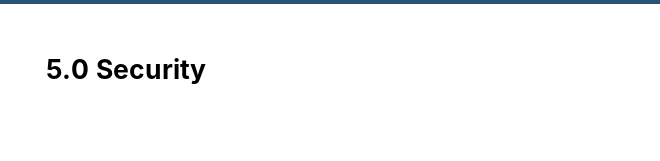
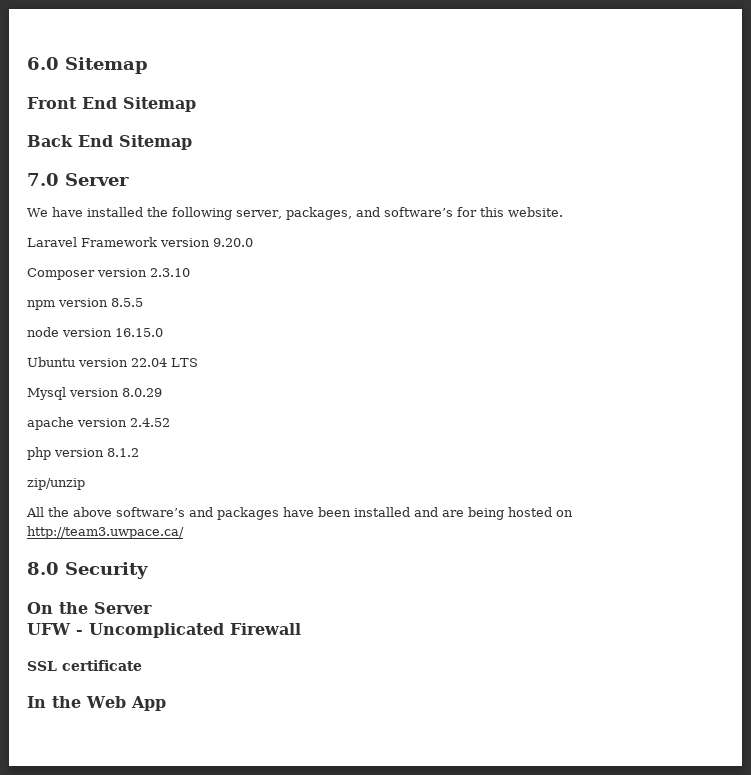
[46,58,207,85] 5.0 Security -> [27,57,148,74] [27,97,196,112] [27,135,192,150] [27,173,129,186] [27,207,563,220] [27,237,253,247] [27,268,190,280] [27,298,143,310] [27,327,163,337] [27,357,198,367] [27,387,162,400] [27,417,170,430] [27,447,139,460] [27,478,85,490] [26,507,573,520] [27,526,184,539] [27,562,148,579] [27,602,152,614] [27,623,301,638] [27,660,142,671] [27,696,166,711] 6.0 Sitemap // Front End Sitemap // Back End Sitemap // 7.0 Server // We have installed the following server, packages, and software’s for this website. // Laravel Framework version 9.20.0 // Composer version 2.3.10 // npm version 8.5.5 // node version 16.15.0 // Ubuntu version 22.04 LTS // Mysql version 8.0.29 // apache version 2.4.52 // php version 8.1.2 // zip/unzip // All the above software’s and packages have been installed and are being hosted on http://team3.uwpace.ca/ // 8.0 Security // On the Server // UFW - Uncomplicated Firewall // SSL certificate // In the Web App

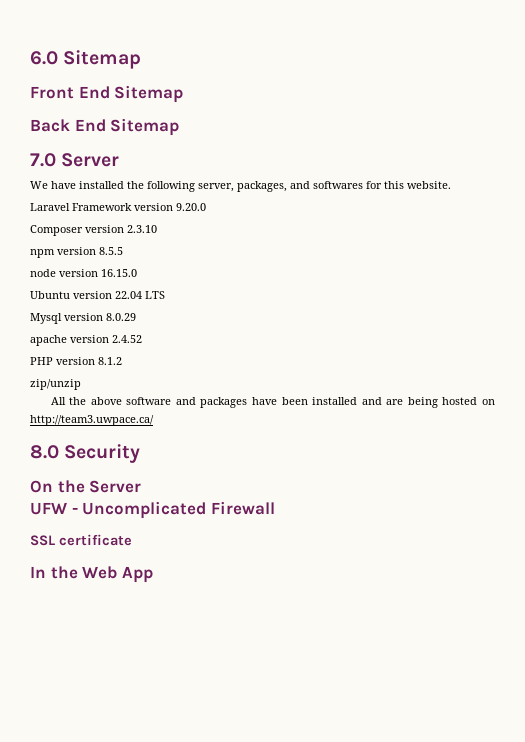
[383,207,453,217] software’s -> [313,181,363,189] softwares
[27,447,51,460] php -> [30,357,53,365] PHP
[116,507,185,517] software’s -> [126,397,172,405] software

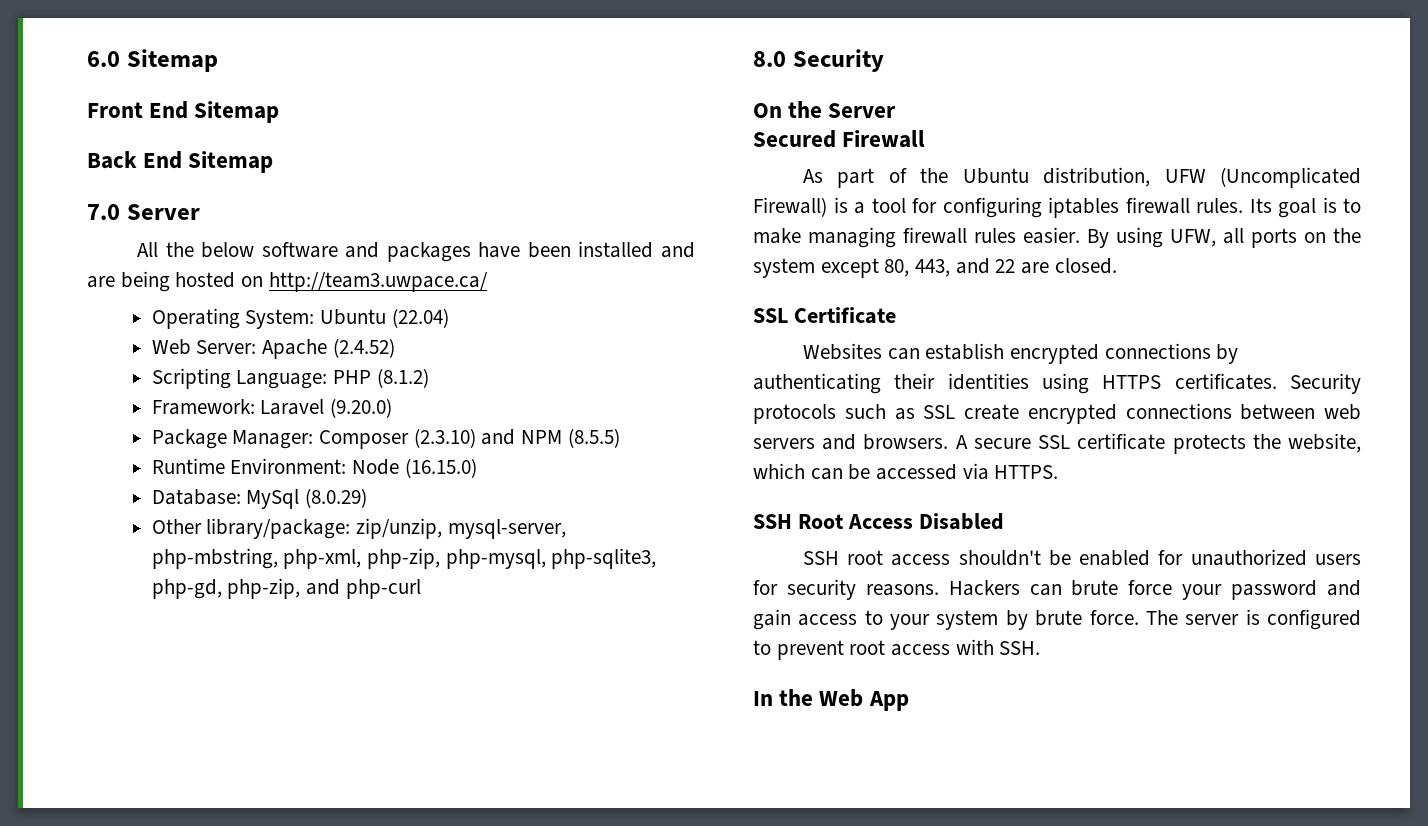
[30,181,451,192] [30,203,206,211] [30,225,157,236] [30,247,123,258] [30,269,137,277] [30,291,165,299] [30,313,136,324] [30,335,142,346] [30,357,122,365] [30,379,81,390] // We have installed the following server, packages, and softwares for this website. // Laravel Framework version 9.20.0 // Composer version 2.3.10 // npm version 8.5.5 // node version 16.15.0 // Ubuntu version 22.04 LTS // Mysql version 8.0.29 // apache version 2.4.52 // PHP version 8.1.2 // zip/unzip -> (200, 212) none
[90,397,122,405] above -> [201,242,255,258] below
(154, 420) none -> [151,308,449,329] [151,338,395,359] [151,368,429,389] [151,398,393,418] [151,428,620,449] [151,458,477,478] [151,488,368,509] [151,518,566,539] [151,548,657,569] [151,578,421,599] // Operating System: Ubuntu (22.04) // Web Server: Apache (2.4.52) // Scripting Language: PHP (8.1.2) // Framework: Laravel (9.20.0) // Package Manager: Composer (2.3.10) and NPM (8.5.5) // Runtime Environment: Node (16.15.0) // Database: MySql (8.0.29) // Other library/package: zip/unzip, mysql-server, php-mbstring, php-xml, php-zip, php-mysql, php-sqlite3, php-gd, php-zip, and php-curl
[30,501,275,519] [30,534,132,546] UFW - Uncomplicated Firewall // SSL certificate -> [753,130,926,148] [802,167,1361,188] [753,197,1361,218] [753,227,1361,248] [753,258,1117,278] [753,307,896,324] [802,343,1239,364] [753,373,1361,394] [753,403,1361,424] [753,433,1361,454] [753,463,1059,480] [753,513,1004,530] [802,549,1361,566] [753,579,1361,600] [753,609,1361,630] [753,639,1041,660] Secured Firewall // As part of the Ubuntu distribution, UFW (Uncomplicated Firewall) is a tool for configuring iptables firewall rules. Its goal is to make managing firewall rules easier. By using UFW, all ports on the system except 80, 443, and 22 are closed. // SSL Certificate // Websites can establish encrypted connections by authenticating their identities using HTTPS certificates. Security protocols such as SSL create encrypted connections between web servers and browsers. A secure SSL certificate protects the website, which can be accessed via HTTPS. // SSH Root Access Disabled // SSH root access shouldn't be enabled for unauthorized users for security reasons. Hackers can brute force your password and gain access to your system by brute force. The server is configured to prevent root access with SSH.

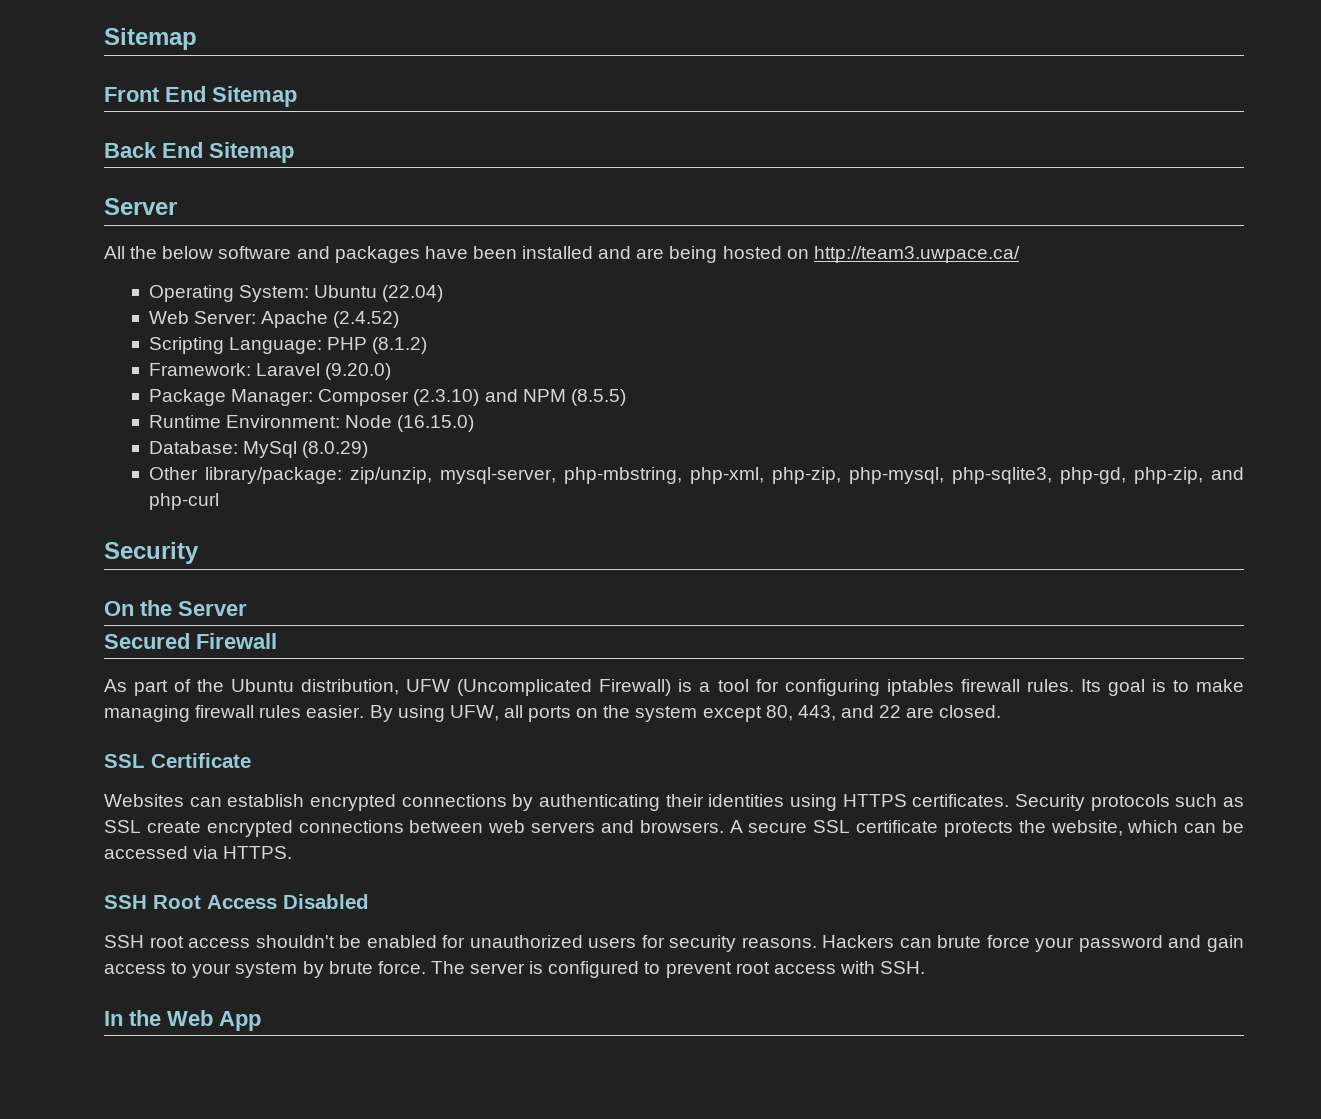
[87,51,120,67] 6.0 -> (104, 39) none
[87,204,120,220] 7.0 -> (294, 152) none
[753,51,786,67] 8.0 -> (219, 501) none

